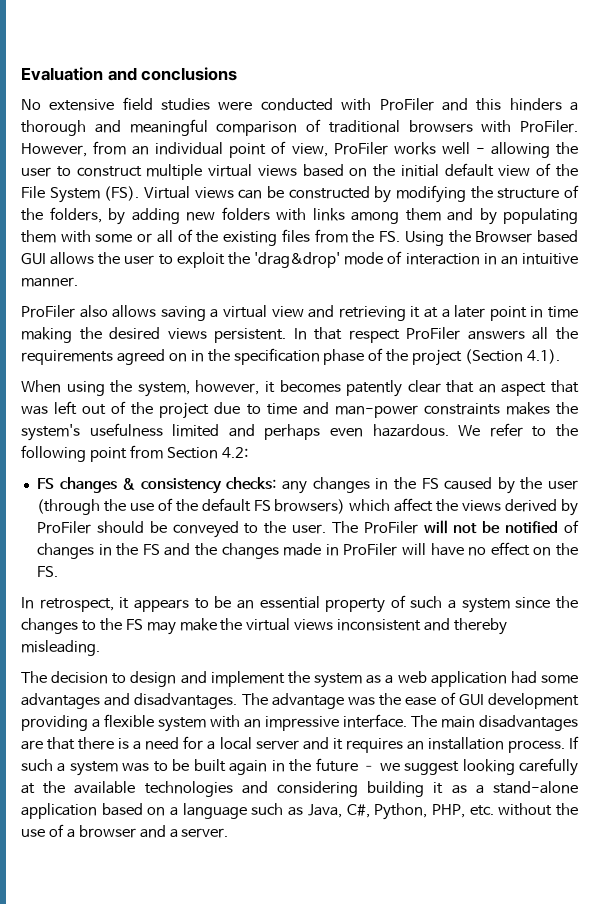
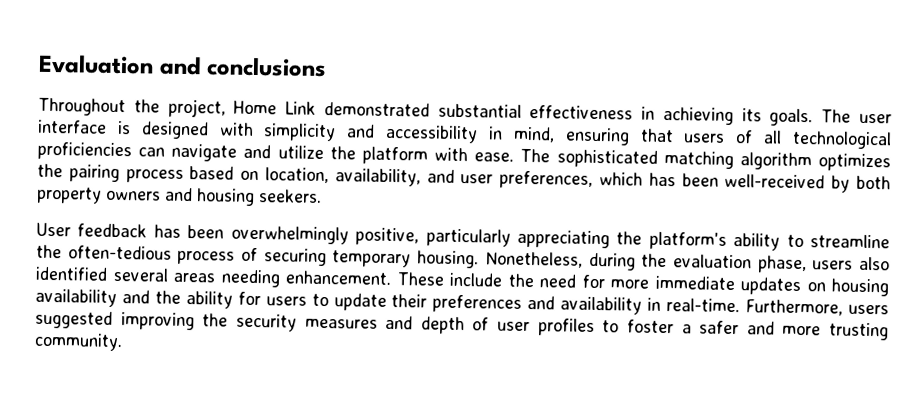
[21,97,579,111] [21,119,578,136] [21,141,578,158] [21,163,578,180] [21,185,580,203] [21,207,578,225] [21,229,578,246] [21,251,578,268] [21,277,78,287] [21,305,579,321] [21,327,578,343] [21,348,561,366] [21,380,579,397] [21,401,578,419] [21,423,579,441] [21,445,248,462] [36,477,578,494] [36,498,579,516] [36,520,580,538] [36,542,579,559] [36,566,58,577] [21,595,579,613] [21,618,508,635] [21,640,100,656] [21,671,578,688] [21,692,579,709] [21,714,578,732] [21,736,579,753] [21,758,578,776] [21,781,578,797] [21,803,578,820] [21,824,229,838] No extensive field studies were conducted with ProFiler and this hinders a thorough and meaningful comparison of traditional browsers with ProFiler. However, from an individual point of view, ProFiler works well - allowing the user to construct multiple virtual views based on the initial default view of the File System (FS). Virtual views can be constructed by modifying the structure of the folders, by adding new folders with links among them and by populating them with some or all of the existing files from the FS. Using the Browser based GUI allows the user to exploit the 'drag&drop' mode of interaction in an intuitive manner. // ProFiler also allows saving a virtual view and retrieving it at a later point in time making the desired views persistent. In that respect ProFiler answers all the requirements agreed on in the specification phase of the project (Section 4.1). // When using the system, however, it becomes patently clear that an aspect that was left out of the project due to time and man-power constraints makes the system's usefulness limited and perhaps even hazardous. We refer to the following point from Section 4.2: // FS changes & consistency checks: any changes in the FS caused by the user (through the use of the default FS browsers) which affect the views derived by ProFiler should be conveyed to the user. The ProFiler will not be notified of changes in the FS and the changes made in ProFiler will have no effect on the FS. // In retrospect, it appears to be an essential property of such a system since the changes to the FS may make the virtual views inconsistent and thereby misleading. // The decision to design and implement the system as a web application had some advantages and disadvantages. The advantage was the ease of GUI development providing a flexible system with an impressive interface. The main disadvantages are that there is a need for a local server and it requires an installation process. If such a system was to be built again in the future – we suggest looking carefully at the available technologies and considering building it as a stand-alone application based on a language such as Java, C#, Python, PHP, etc. without the use of a browser and a server. -> [38,97,892,127] [38,119,893,150] [37,141,891,172] [37,163,891,193] [36,186,322,206] [36,222,890,251] [36,244,891,274] [35,266,889,297] [35,288,889,316] [35,310,889,341] [34,332,123,352] Throughout the project, Home Link demonstrated substantial effectiveness in achieving its goals. The user interface is designed with simplicity and accessibility in mind, ensuring that users of all technological proficiencies can navigate and utilize the platform with ease. The sophisticated matching algorithm optimizes the pairing process based on location, availability, and user preferences, which has been well-received by both property owners and housing seekers. // User feedback has been overwhelmingly positive, particularly appreciating the platform's ability to streamline the often-tedious process of securing temporary housing. Nonetheless, during the evaluation phase, users also identified several areas needing enhancement. These include the need for more immediate updates on housing availability and the ability for users to update their preferences and availability in real-time. Furthermore, users suggested improving the security measures and depth of user profiles to foster a safer and more trusting community.

